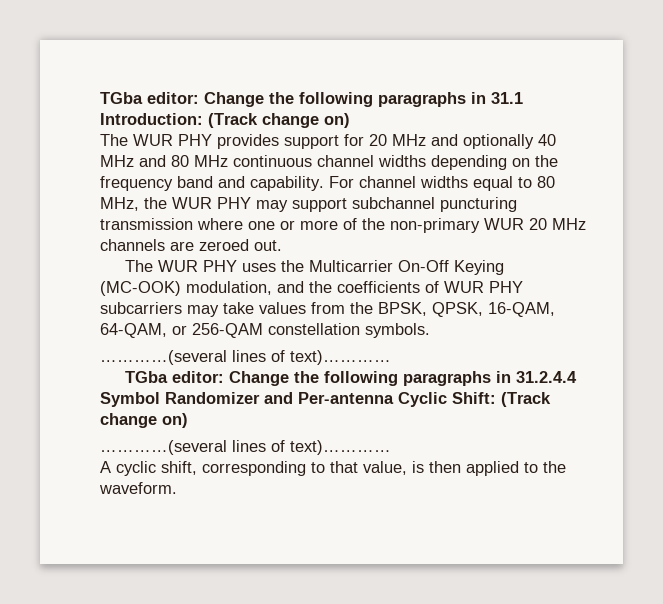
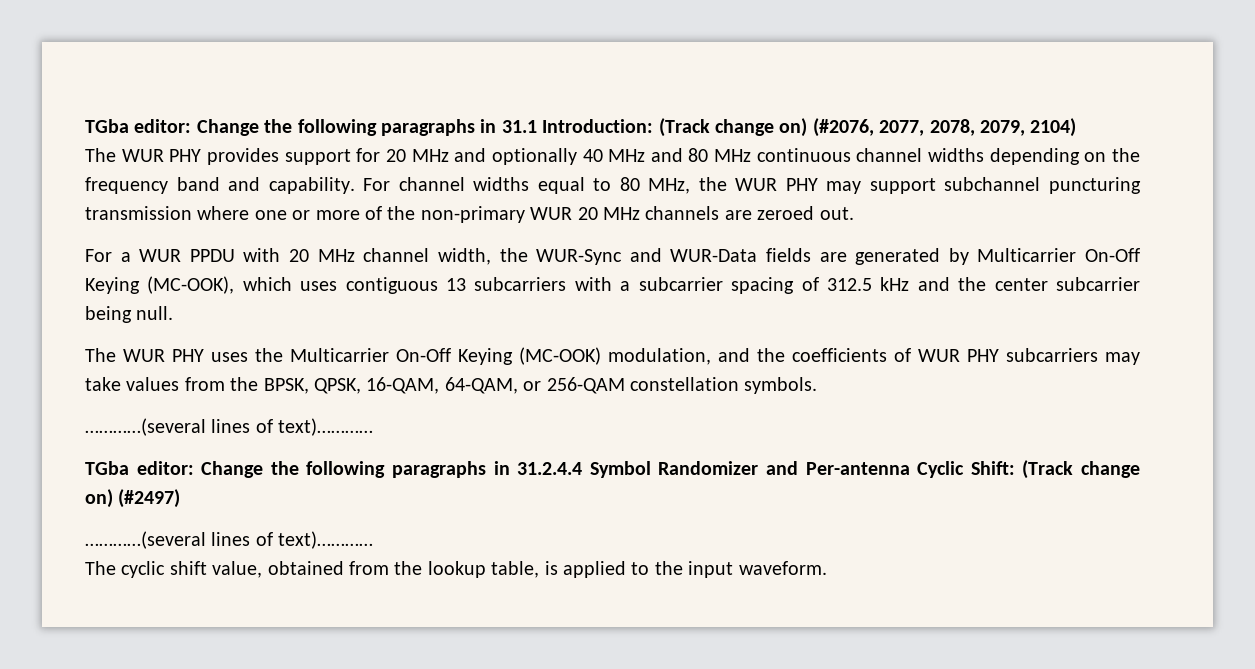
(350, 120) none -> [812,118,1077,137] (#2076, 2077, 2078, 2079, 2104)
(282, 245) none -> [85,248,1140,265] [85,276,1140,294] [85,306,174,323] // For a WUR PPDU with 20 MHz channel width, the WUR-Sync and WUR-Data fields are generated by Multicarrier On-Off Keying (MC-OOK), which uses contiguous 13 subcarriers with a subcarrier spacing of 312.5 kHz and the center subcarrier being null.
[100,440,391,455] [100,461,461,476] // …………(several lines of text)………… // A cyclic shift, corresponding to that value, is then -> [118,489,181,508] [85,531,374,549] [85,561,558,578] (#2497) // …………(several lines of text)………… // The cyclic shift value, obtained from the lookup table, is
(566, 467) none -> [688,561,734,578] input

